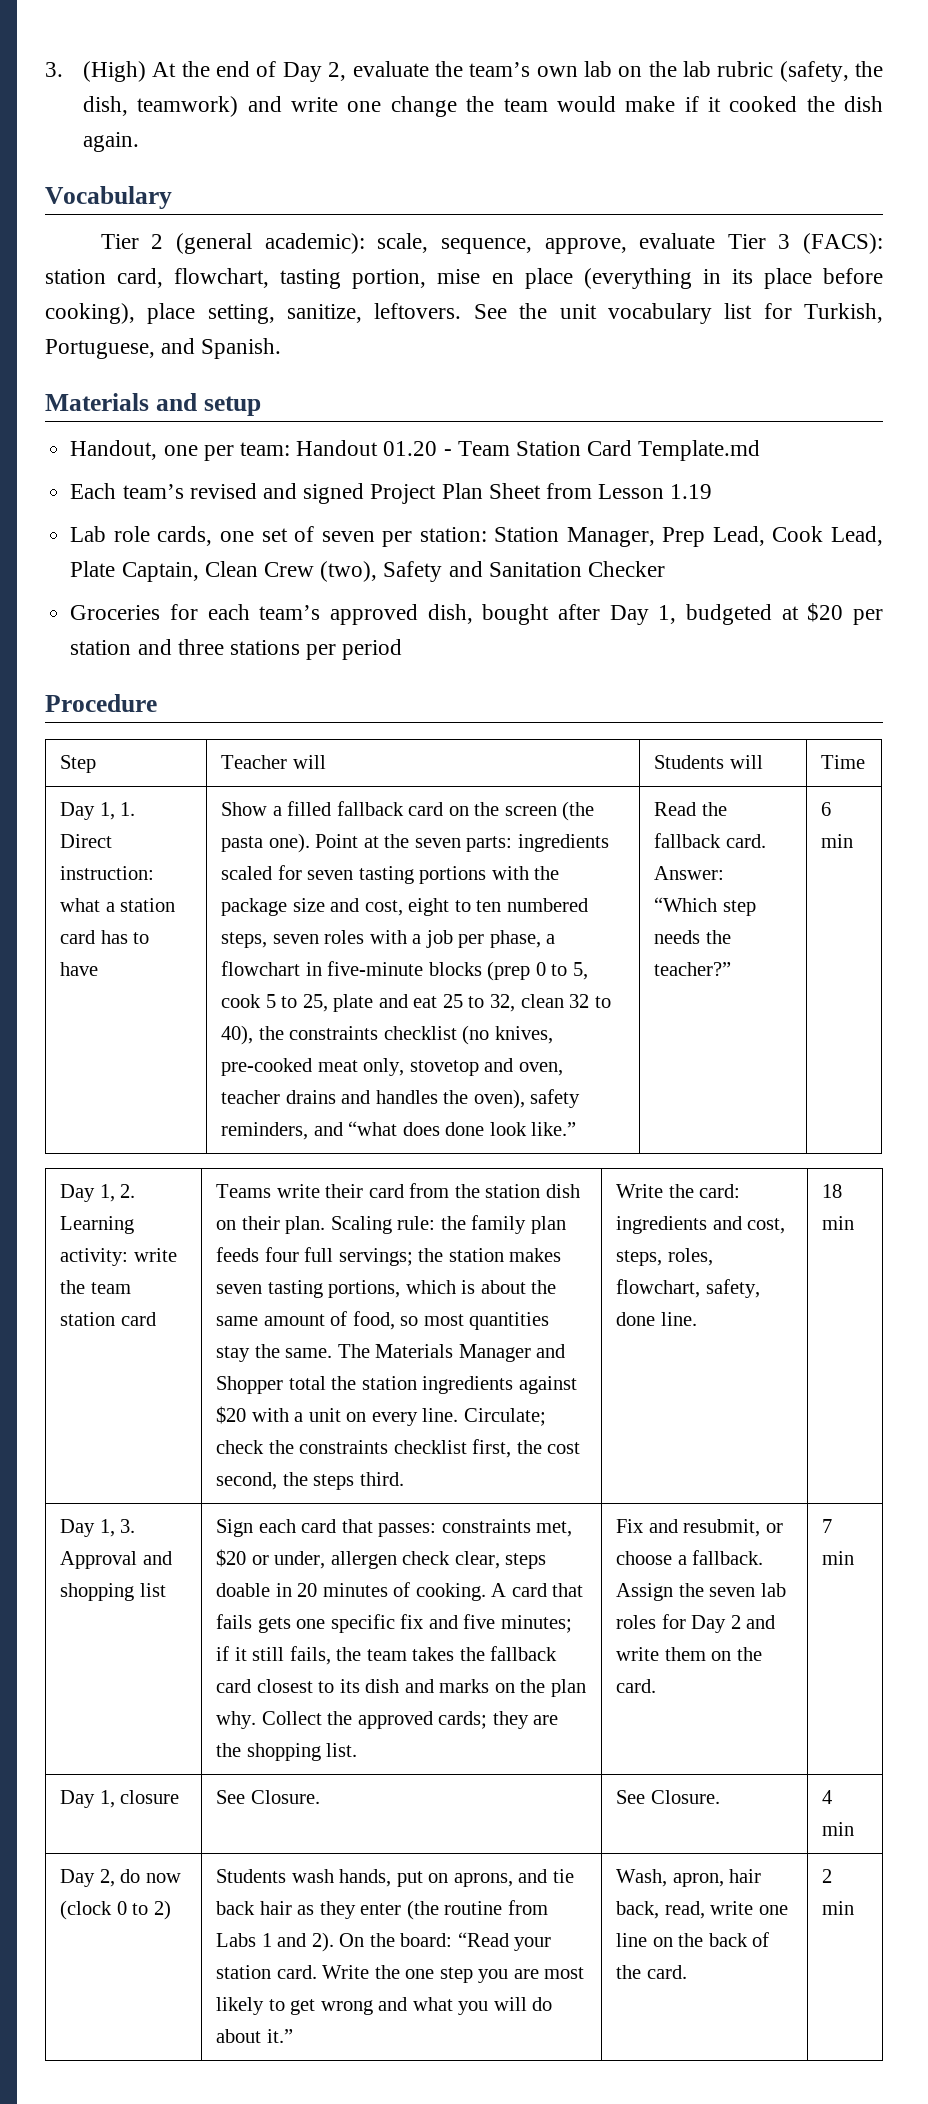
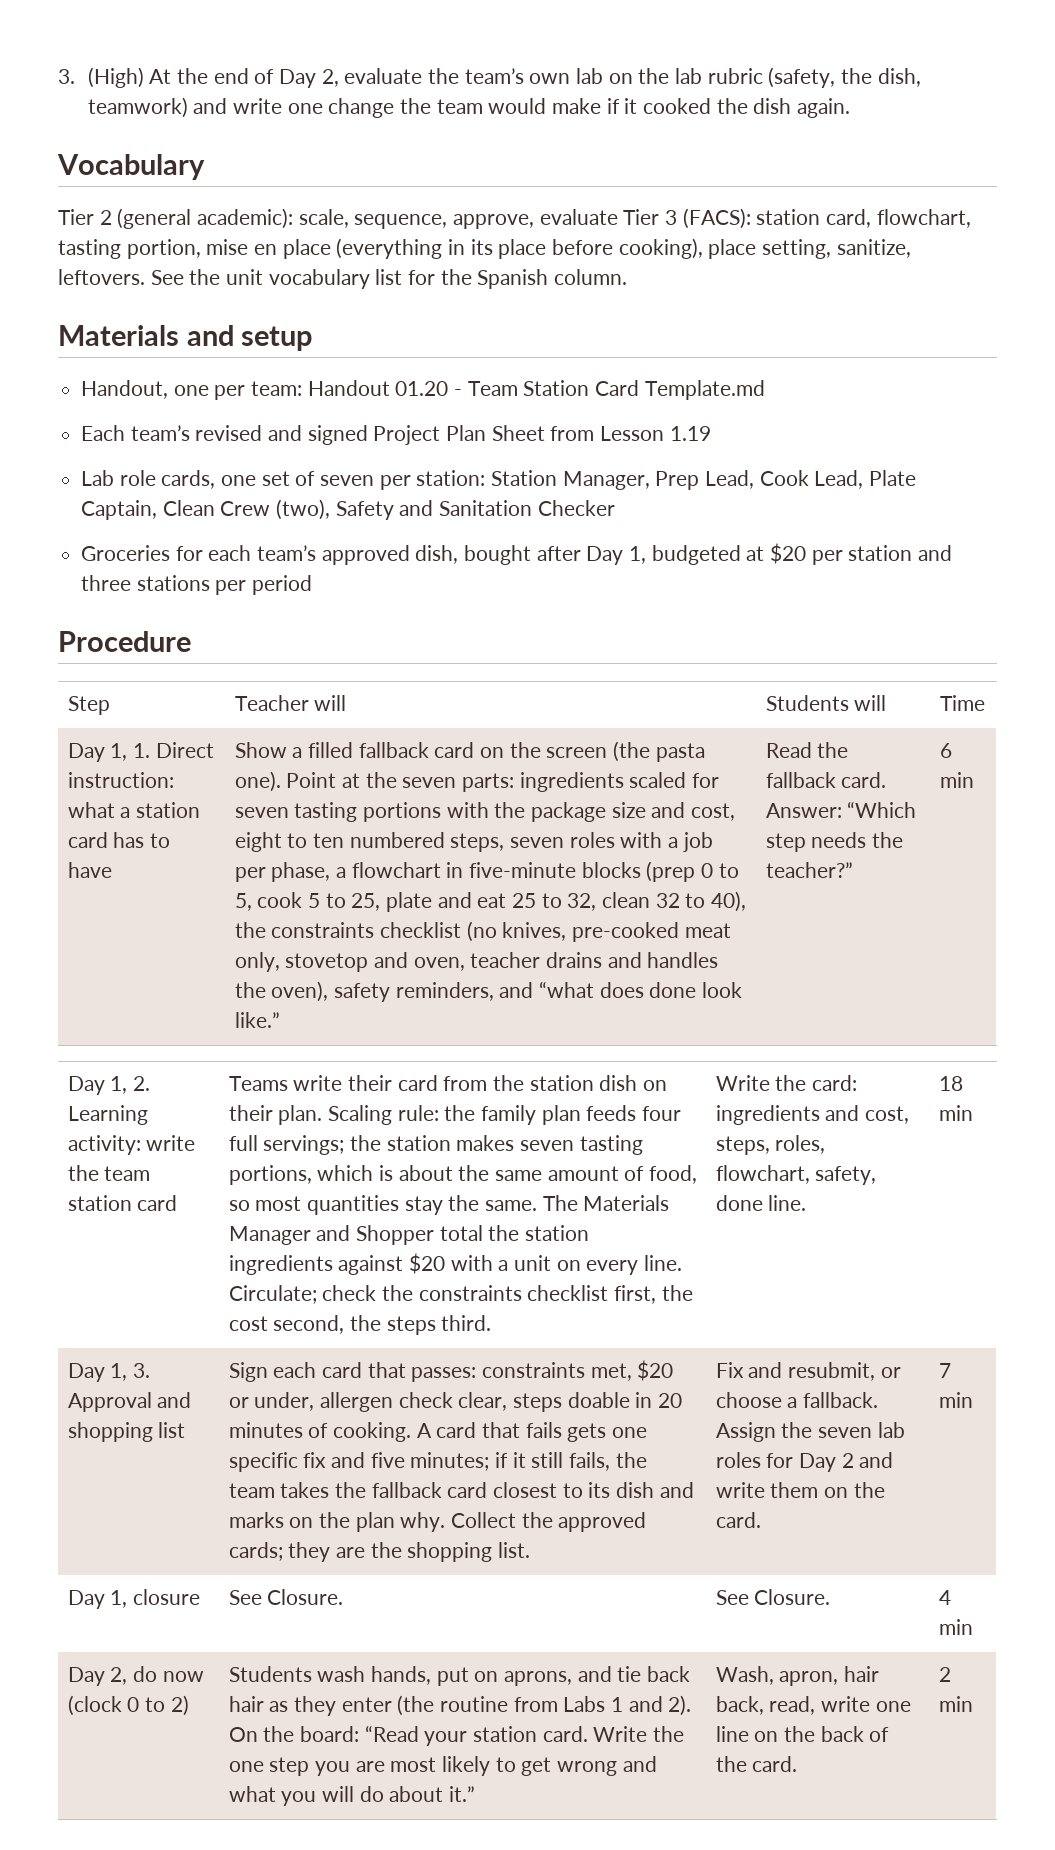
[804,303,884,323] [45,338,282,359] Turkish, Portuguese, and Spanish. -> [440,269,628,289] the Spanish column.

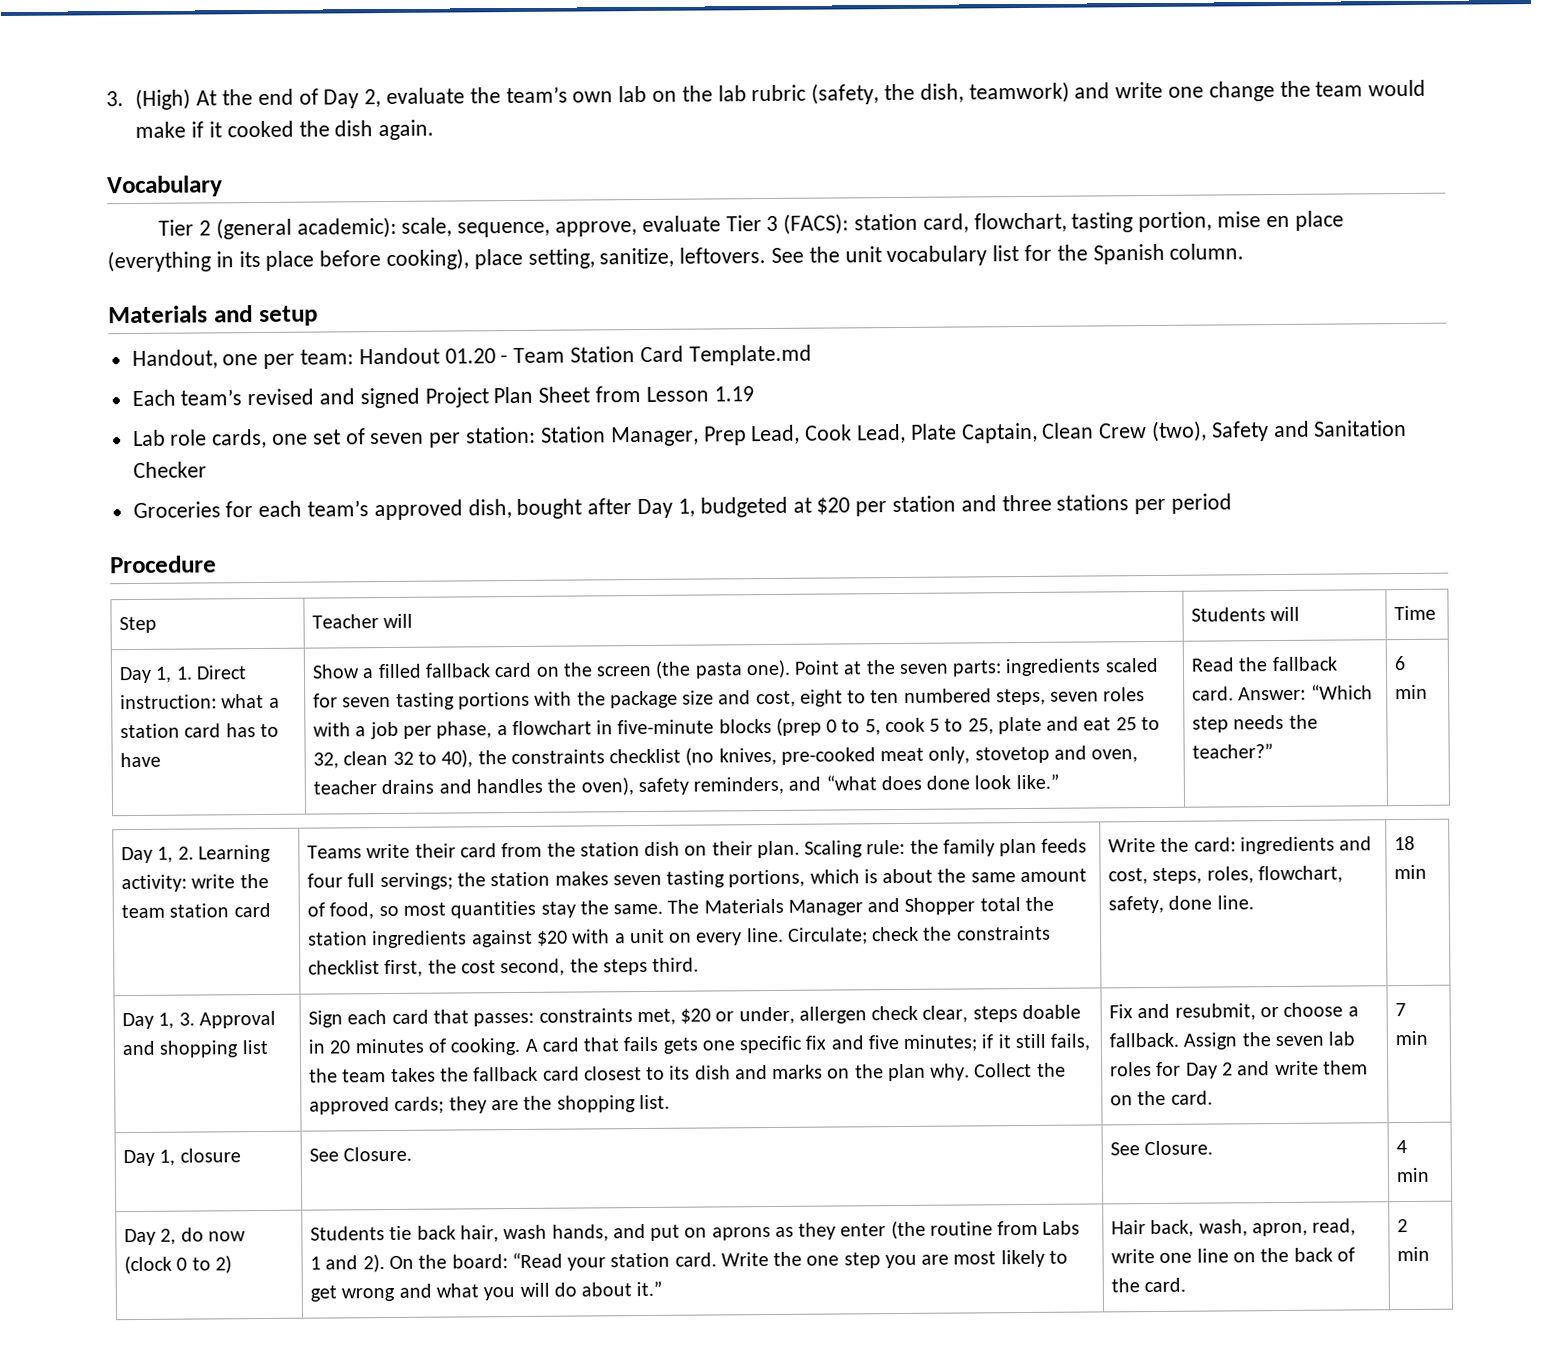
(312, 1674) none -> [389,1225,499,1243] tie back hair,
(431, 1675) none -> [612,1224,646,1239] and
[504,1666,691,1686] [228,1696,264,1712] aprons, and tie back hair -> [711,1227,771,1241] aprons
[715,1666,879,1686] [715,1696,764,1715] Wash, apron, hair back, -> [1111,1219,1308,1238] Hair back, wash, apron,

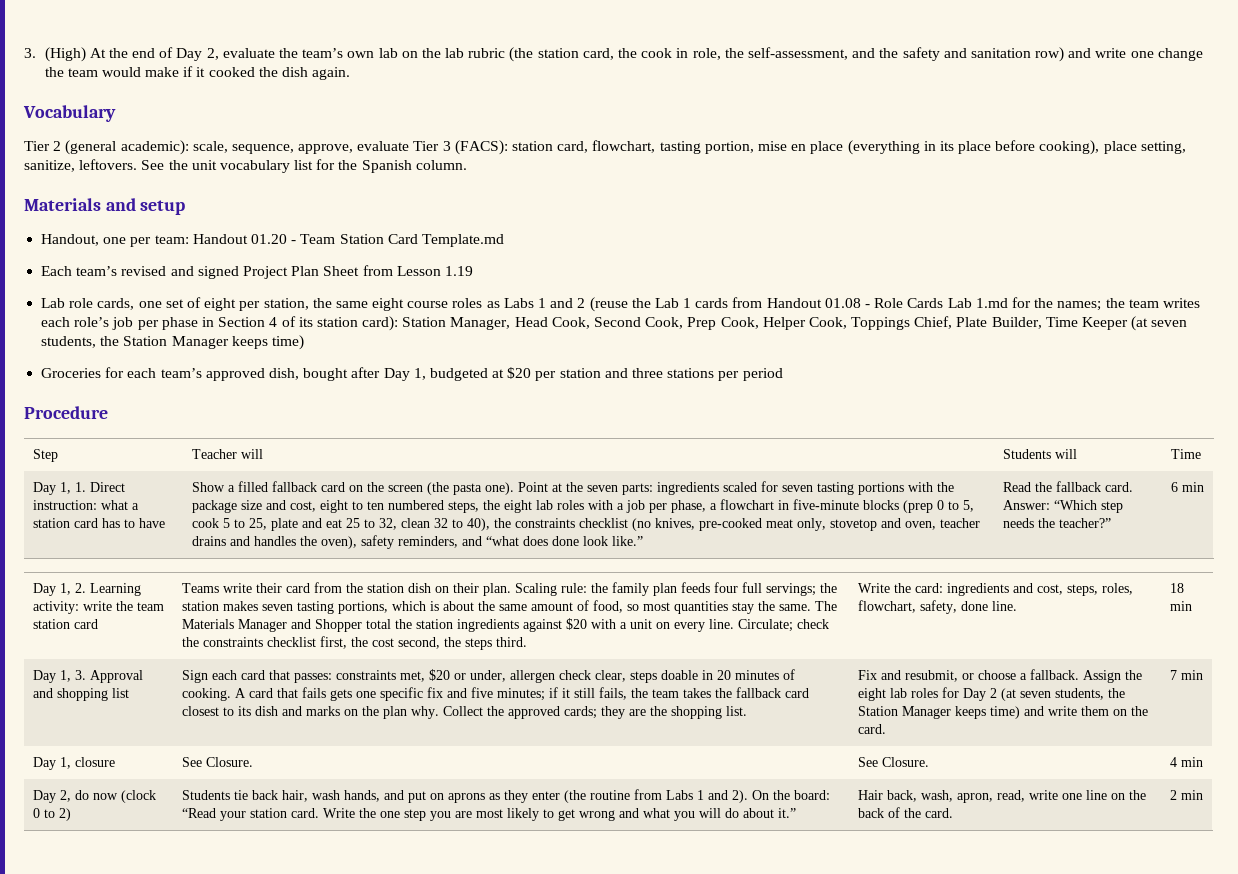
[811,81,1070,105] (safety, the dish, teamwork) -> [509,47,1065,62] (the station card, the cook in role, the self-assessment, and the safety and sanitation row)
[370,419,1408,448] [132,461,207,479] seven per station: Station Manager, Prep Lead, Cook Lead, Plate Captain, Clean Crew (two), Safety and Sanitation Checker -> [204,297,1200,312] [41,316,1188,331] [41,335,304,350] eight per station, the same eight course roles as Labs 1 and 2 (reuse the Lab 1 cards from Handout 01.08 - Role Cards Lab 1.md for the names; the team writes each role’s job per phase in Section 4 of its station card): Station Manager, Head Cook, Second Cook, Prep Cook, Helper Cook, Toppings Chief, Plate Builder, Time Keeper (at seven students, the Station Manager keeps time)
[1050,691,1100,702] seven -> [483,500,554,513] the eight lab
[1274,1035,1324,1047] seven -> [858,688,887,701] eight
(1233, 1069) none -> [1001,688,1126,701] [858,706,1021,719] (at seven students, the Station Manager keeps time)

